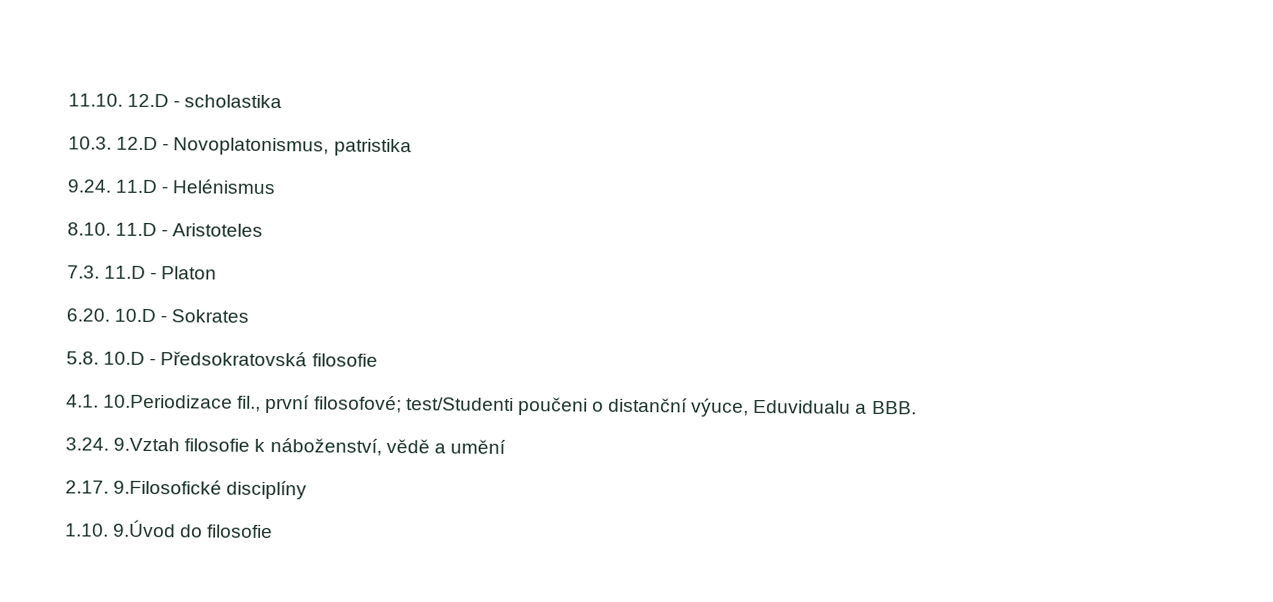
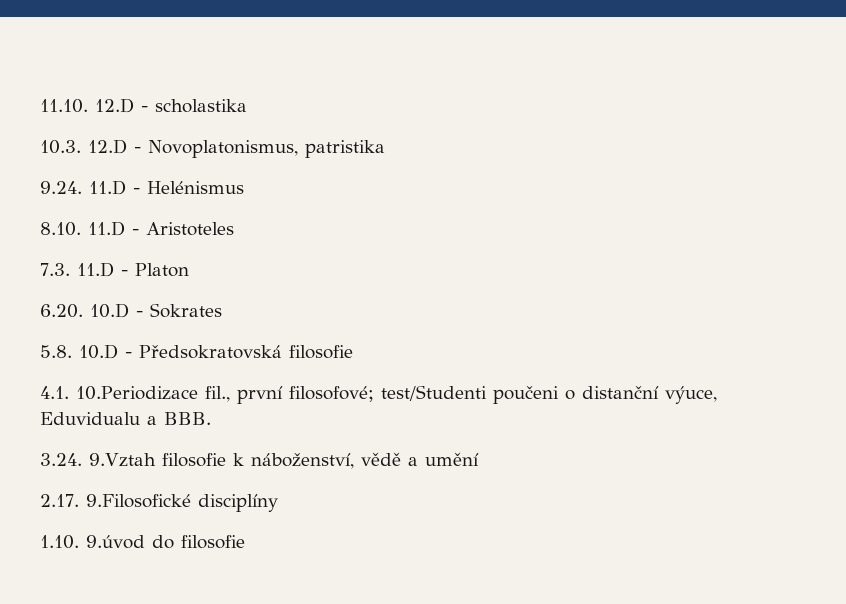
[113,519,177,538] 9.Úvod -> [86,535,145,549] 9.úvod

